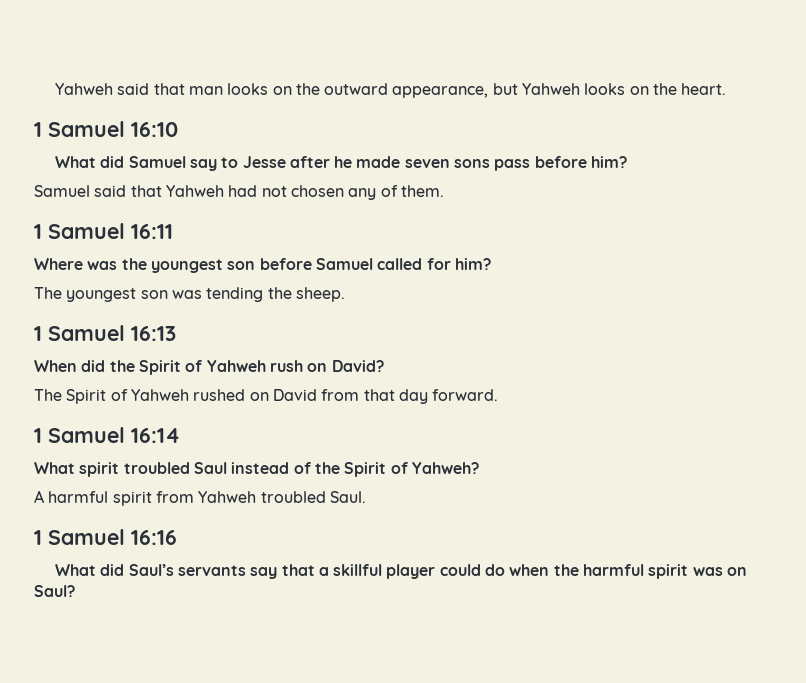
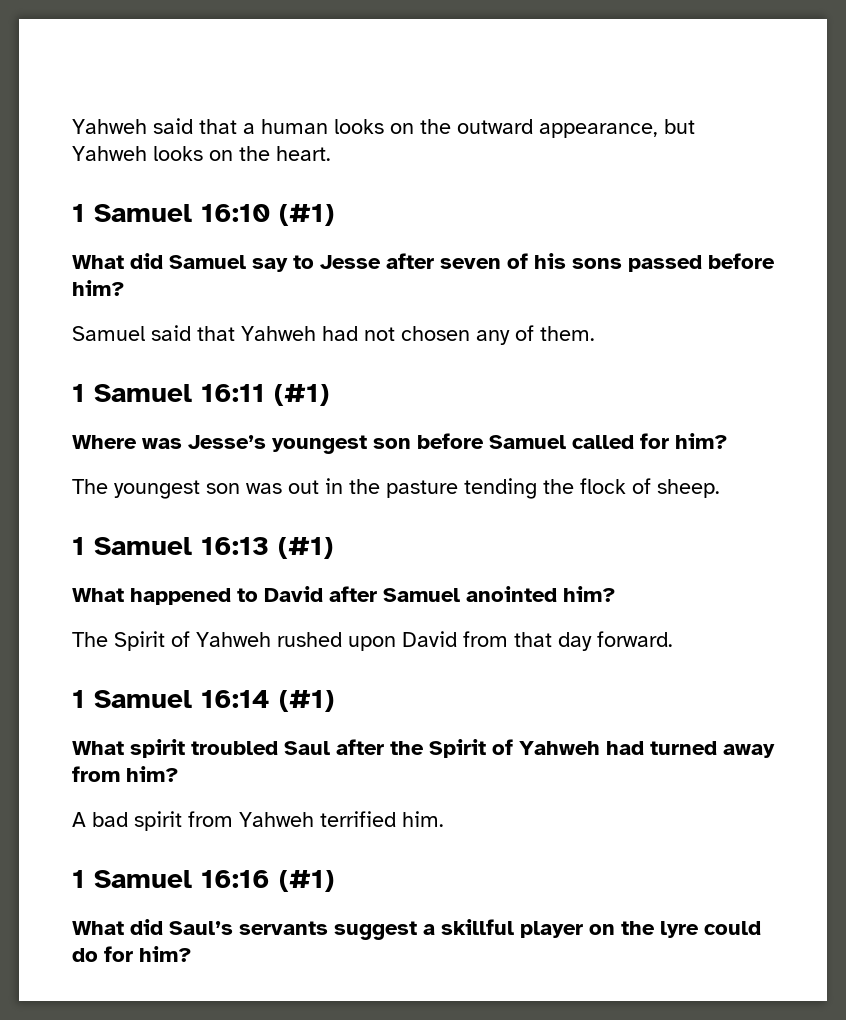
[188,86,223,95] man -> [243,119,328,134] a human
(178, 129) none -> [279,204,334,226] (#1)
[334,156,531,171] he made seven sons pass -> [440,253,702,272] seven of his sons passed
(173, 231) none -> [274,384,329,406] (#1)
[121,258,147,270] the -> [188,435,266,449] Jesse’s
[206,287,345,302] [34,325,176,341] [34,360,384,375] tending the sheep. // 1 Samuel 16:13 // When did the Spirit of Yahweh rush on David? -> [288,478,720,499] [72,537,333,559] [72,586,616,605] out in the pasture tending the flock of sheep. // 1 Samuel 16:13 (#1) // What happened to David after Samuel anointed him?
[249,392,269,401] on -> [348,636,396,651] upon
(180, 435) none -> [279,690,334,712] (#1)
[231,462,479,477] instead of the Spirit of Yahweh? -> [336,739,775,758] [72,766,179,782] after the Spirit of Yahweh had turned away from him?
[48,491,109,503] harmful -> [92,812,128,827] bad
[260,491,366,503] troubled Saul. -> [320,811,444,827] terrified him.
(177, 537) none -> [279,870,334,892] (#1)
[250,564,315,579] say that -> [334,921,417,940] suggest
[439,564,748,579] [34,585,75,597] could do when the harmful spirit was on Saul? -> [589,921,761,938] [72,946,192,962] on the lyre could do for him?

